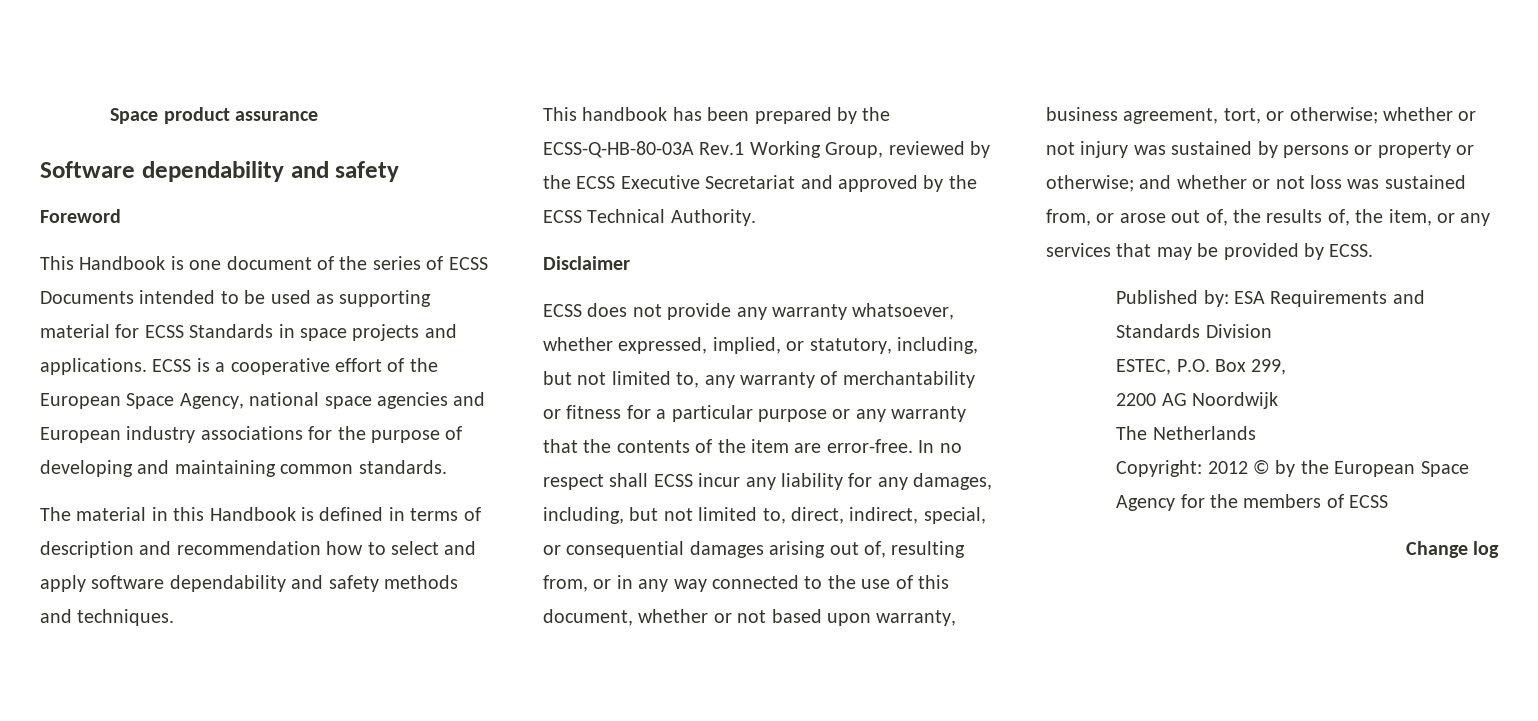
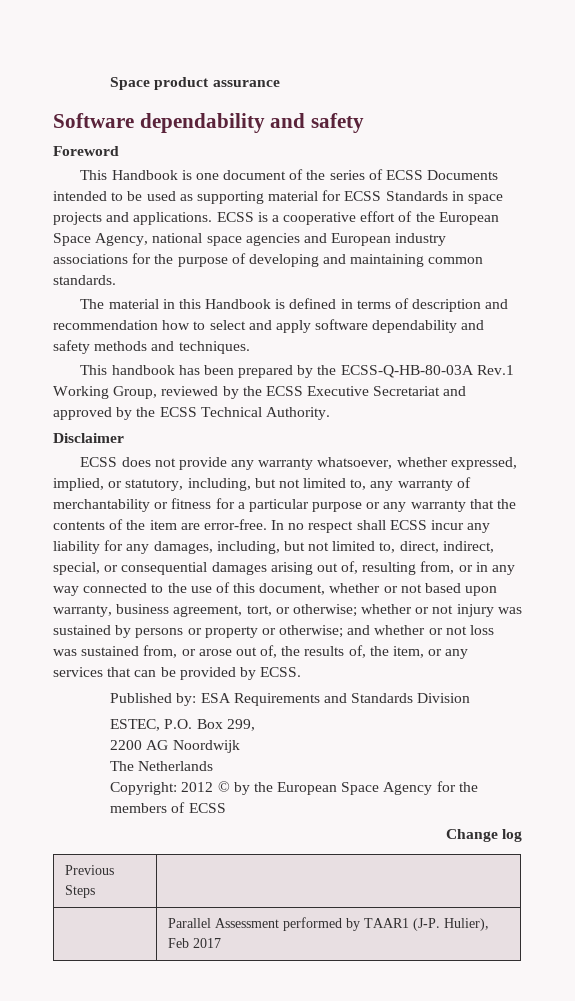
[1156,247,1192,260] may -> [134,670,157,677] can
(1499, 549) none -> [64,865,114,875] [64,885,95,898] [167,917,489,931] [167,938,221,948] // Previous Steps | // | Parallel Assessment performed by TAAR1 (J-P. Hulier), Feb 2017

